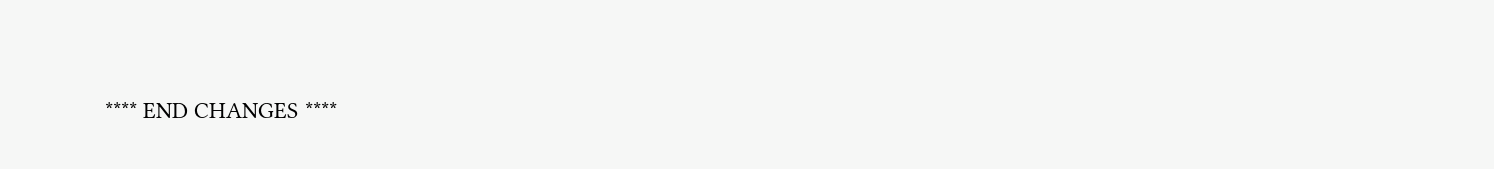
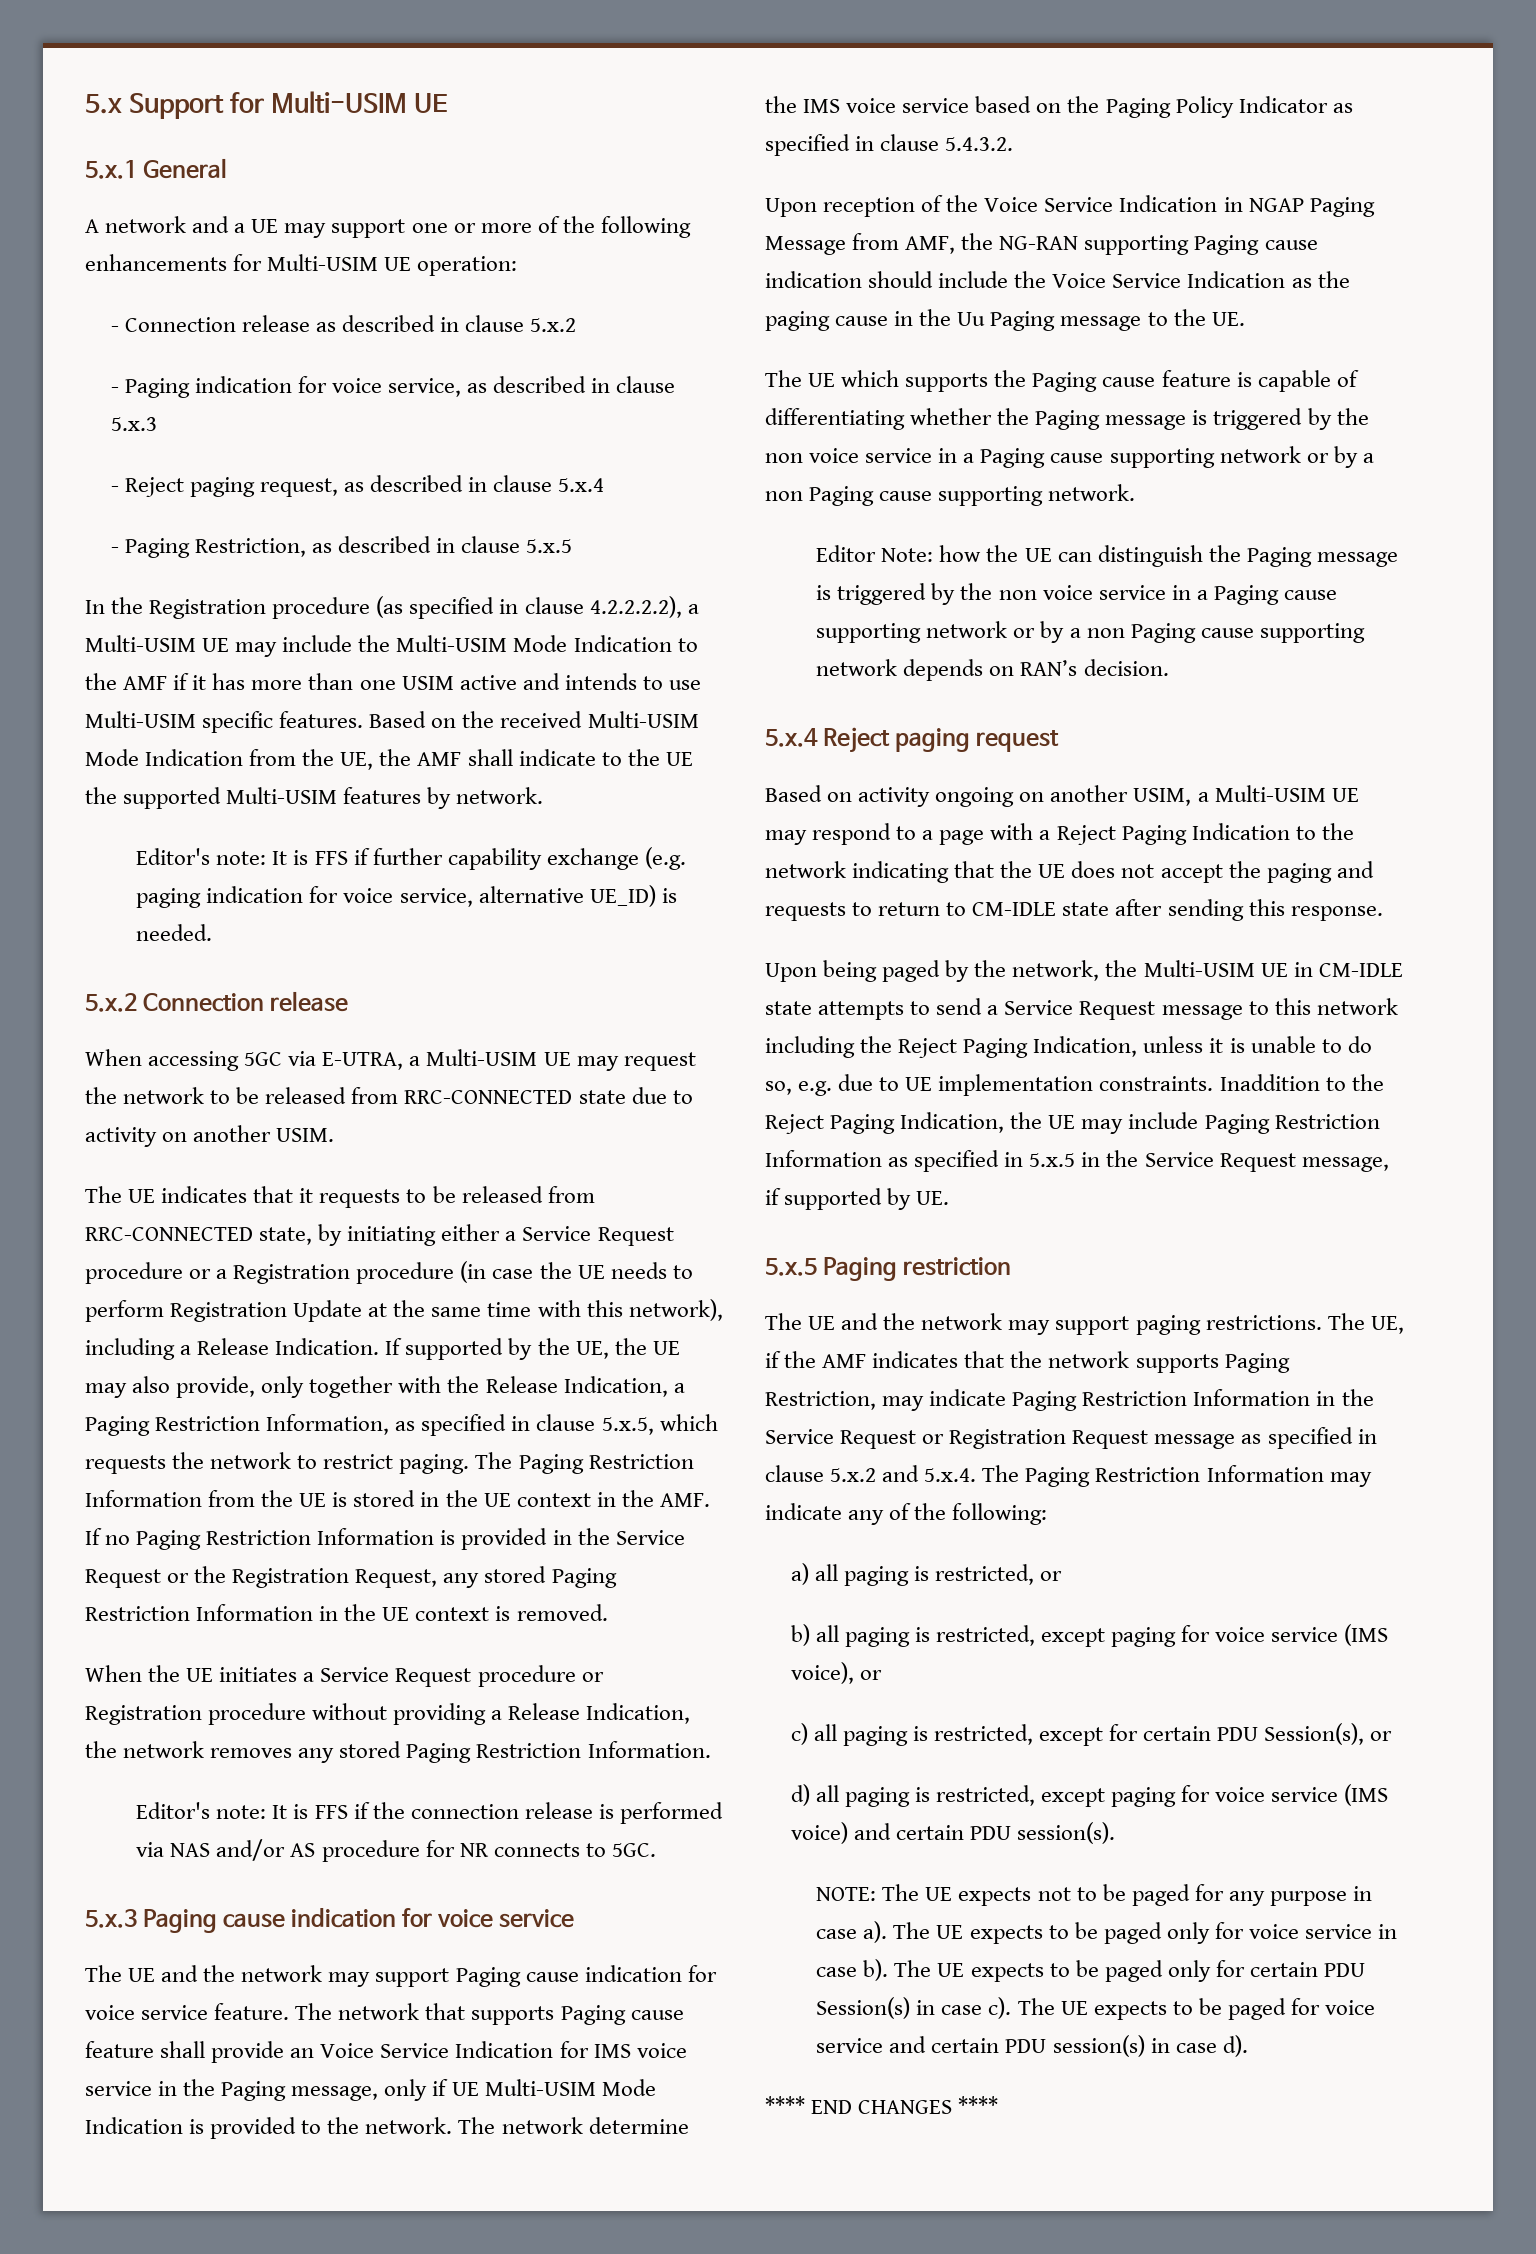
(105, 109) none -> [85,91,449,119] [85,158,228,179] [85,216,691,238] [85,254,518,276] [110,315,577,332] [110,376,676,398] [110,417,157,431] [110,475,605,497] [110,536,573,558] [85,596,699,619] [85,635,698,657] [85,673,701,690] [85,711,699,733] [85,749,693,770] [85,787,544,809] [136,847,686,870] [136,885,677,908] [136,924,213,941] [85,991,349,1012] [85,1049,696,1071] [85,1087,693,1104] [85,1125,335,1147] [85,1186,595,1208] [85,1224,674,1246] [85,1261,693,1284] [85,1299,723,1322] [85,1338,680,1360] [85,1376,685,1398] [85,1414,718,1436] [85,1452,694,1474] [85,1490,710,1507] [85,1528,685,1550] [85,1566,617,1588] [85,1604,608,1621] [85,1665,604,1687] [85,1703,691,1725] [85,1741,711,1763] [136,1802,723,1824] [136,1839,656,1862] [85,1908,575,1933] [85,1965,717,1987] [85,2003,684,2025] [85,2041,687,2063] [85,2079,656,2101] [85,2117,689,2139] [765,96,1353,118] [765,134,1014,156] [765,195,1375,217] [765,233,1318,255] [765,271,1350,288] [765,309,1245,331] [765,370,1359,392] [765,408,1369,430] [765,446,1374,468] [765,484,1136,506] [816,545,1398,567] [816,583,1337,605] [816,621,1365,643] [816,659,1169,681] [765,727,1060,753] [765,785,1359,807] [765,823,1354,845] [765,861,1374,883] [765,899,1383,921] [765,960,1403,982] [765,998,1398,1020] [765,1036,1372,1058] [765,1074,1384,1096] [765,1112,1380,1134] [765,1150,1389,1172] [765,1188,950,1210] [765,1257,1012,1281] [765,1313,1404,1335] [765,1351,1290,1373] [765,1389,1374,1411] [765,1427,1377,1449] [765,1465,1372,1487] [765,1503,1048,1525] [790,1563,1062,1586] [790,1624,1389,1647] [790,1662,882,1684] [790,1723,1393,1746] [790,1784,1389,1807] [790,1822,1115,1844] [816,1884,1373,1906] [816,1921,1398,1944] [816,1959,1366,1982] [816,1997,1376,2020] [816,2035,1248,2057] 5.x Support for Multi-USIM UE // 5.x.1 General // A network and a UE may support one or more of the following enhancements for Multi-USIM UE operation: // - Connection release as described in clause 5.x.2 // - Paging indication for voice service, as described in clause 5.x.3 // - Reject paging request, as described in clause 5.x.4 // - Paging Restriction, as described in clause 5.x.5 // In the Registration procedure (as specified in clause 4.2.2.2.2), a Multi-USIM UE may include the Multi-USIM Mode Indication to the AMF if it has more than one USIM active and intends to use Multi-USIM specific features. Based on the received Multi-USIM Mode Indication from the UE, the AMF shall indicate to the UE the supported Multi-USIM features by network. // Editor's note: It is FFS if further capability exchange (e.g. paging indication for voice service, alternative UE_ID) is needed. // 5.x.2 Connection release // When accessing 5GC via E-UTRA, a Multi-USIM UE may request the network to be released from RRC-CONNECTED state due to activity on another USIM. // The UE indicates that it requests to be released from RRC-CONNECTED state, by initiating either a Service Request procedure or a Registration procedure (in case the UE needs to perform Registration Update at the same time with this network), including a Release Indication. If supported by the UE, the UE may also provide, only together with the Release Indication, a Paging Restriction Information, as specified in clause 5.x.5, which requests the network to restrict paging. The Paging Restriction Information from the UE is stored in the UE context in the AMF. If no Paging Restriction Information is provided in the Service Request or the Registration Request, any stored Paging Restriction Information in the UE context is removed. // When the UE initiates a Service Request procedure or Registration procedure without providing a Release Indication, the network removes any stored Paging Restriction Information. // Editor's note: It is FFS if the connection release is performed via NAS and/or AS procedure for NR connects to 5GC. // 5.x.3 Paging cause indication for voice service // The UE and the network may support Paging cause indication for voice service feature. The network that supports Paging cause feature shall provide an Voice Service Indication for IMS voice service in the Paging message, only if UE Multi-USIM Mode Indication is provided to the network. The network determine the IMS voice service based on the Paging Policy Indicator as specified in clause 5.4.3.2. // Upon reception of the Voice Service Indication in NGAP Paging Message from AMF, the NG-RAN supporting Paging cause indication should include the Voice Service Indication as the paging cause in the Uu Paging message to the UE. // The UE which supports the Paging cause feature is capable of differentiating whether the Paging message is triggered by the non voice service in a Paging cause supporting network or by a non Paging cause supporting network. // Editor Note: how the UE can distinguish the Paging message is triggered by the non voice service in a Paging cause supporting network or by a non Paging cause supporting network depends on RAN’s decision. // 5.x.4 Reject paging request // Based on activity ongoing on another USIM, a Multi-USIM UE may respond to a page with a Reject Paging Indication to the network indicating that the UE does not accept the paging and requests to return to CM-IDLE state after sending this response. // Upon being paged by the network, the Multi-USIM UE in CM-IDLE state attempts to send a Service Request message to this network including the Reject Paging Indication, unless it is unable to do so, e.g. due to UE implementation constraints. Inaddition to the Reject Paging Indication, the UE may include Paging Restriction Information as specified in 5.x.5 in the Service Request message, if supported by UE. // 5.x.5 Paging restriction // The UE and the network may support paging restrictions. The UE, if the AMF indicates that the network supports Paging Restriction, may indicate Paging Restriction Information in the Service Request or Registration Request message as specified in clause 5.x.2 and 5.x.4. The Paging Restriction Information may indicate any of the following: // a) all paging is restricted, or // b) all paging is restricted, except paging for voice service (IMS voice), or // c) all paging is restricted, except for certain PDU Session(s), or // d) all paging is restricted, except paging for voice service (IMS voice) and certain PDU session(s). // NOTE: The UE expects not to be paged for any purpose in case a). The UE expects to be paged only for voice service in case b). The UE expects to be paged only for certain PDU Session(s) in case c). The UE expects to be paged for voice service and certain PDU session(s) in case d). //

